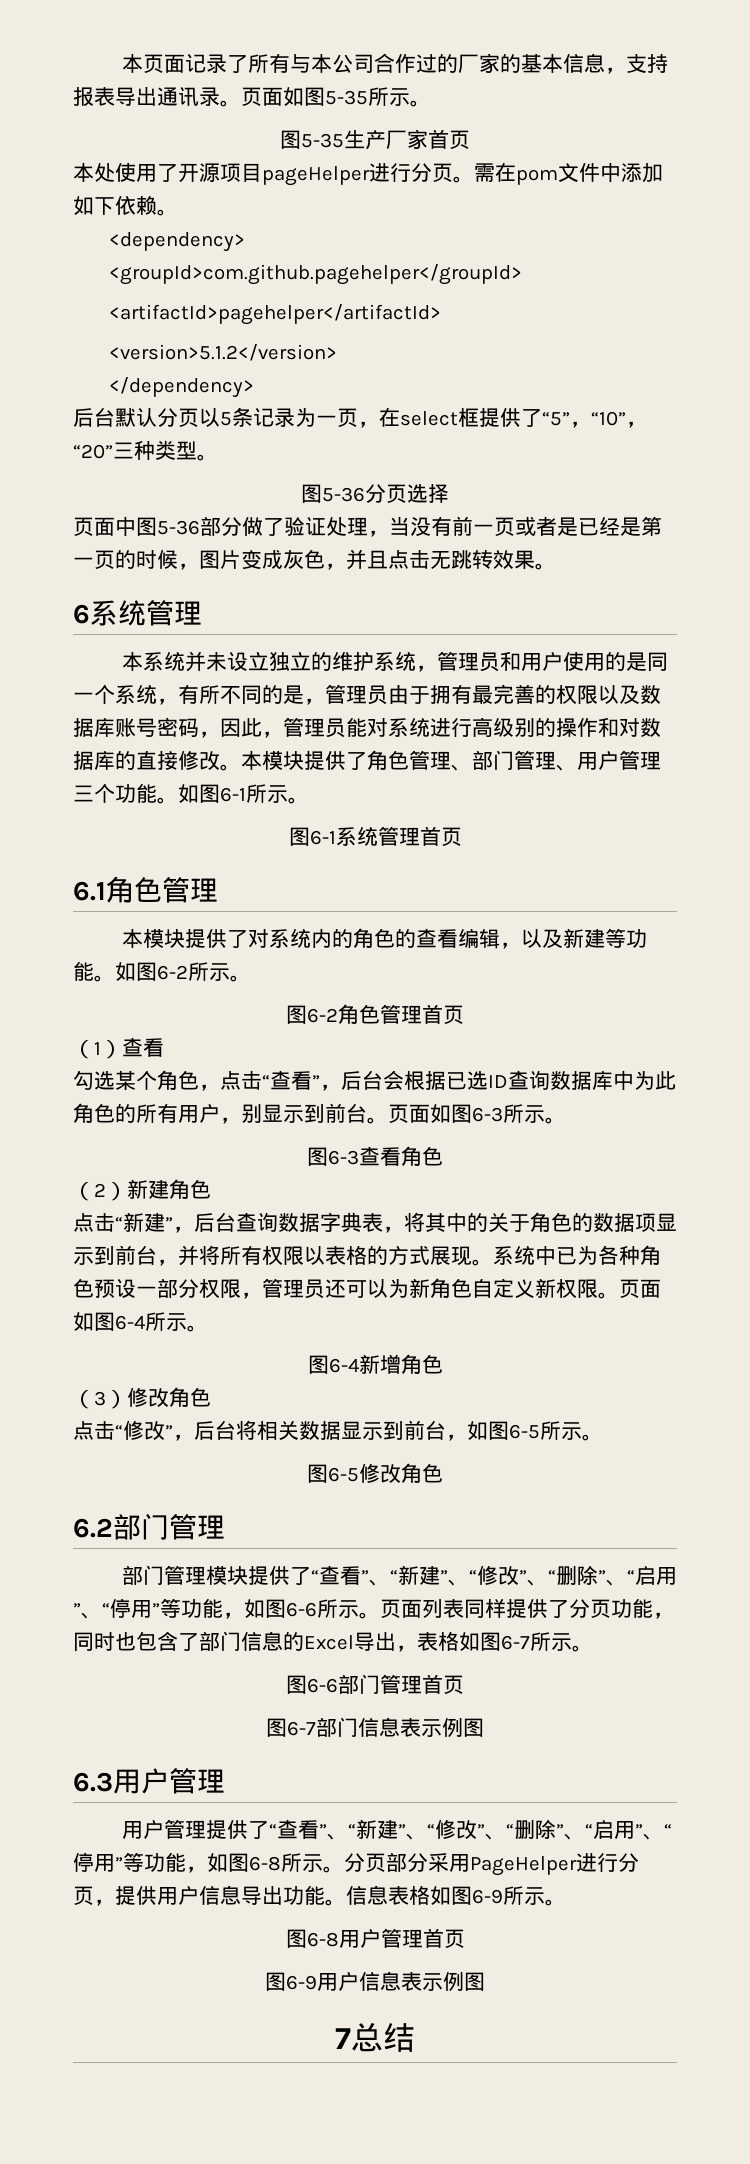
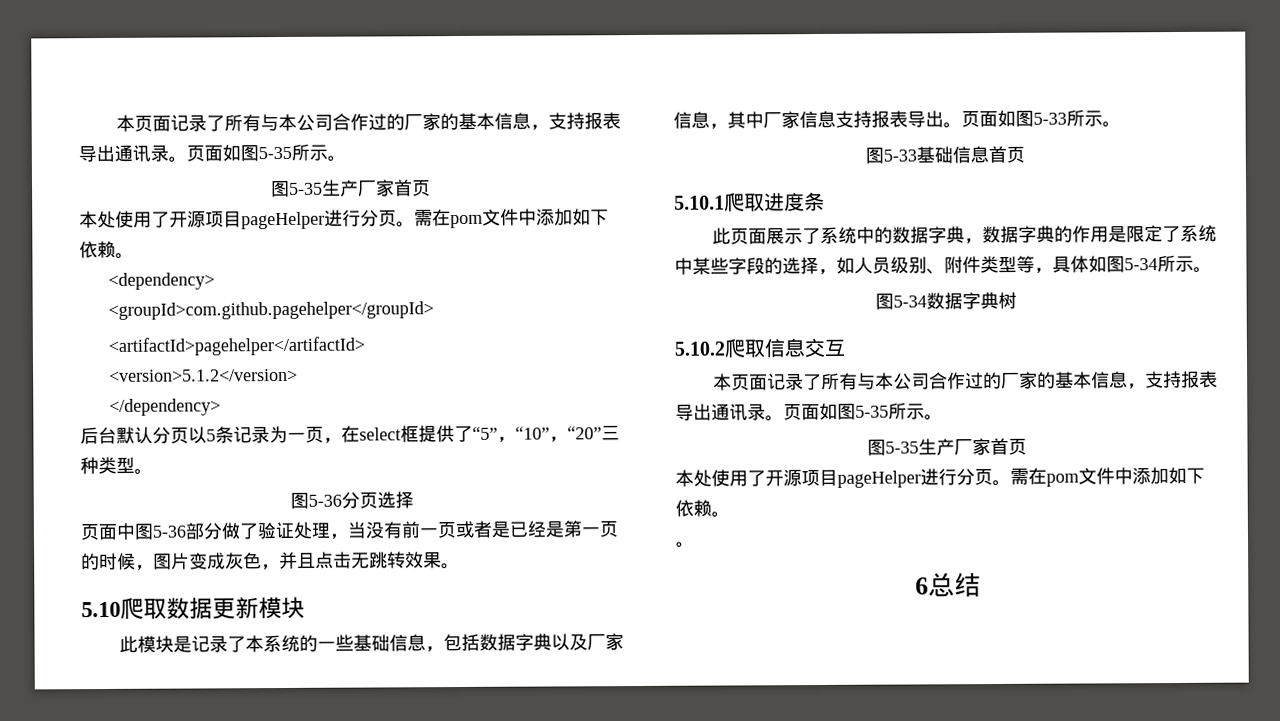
[73,600,202,626] [121,651,668,672] [73,684,661,705] [73,717,661,738] [73,750,661,771] [73,783,309,804] [288,826,462,846] [73,876,218,903] [121,928,647,949] [73,961,251,982] [286,1004,464,1024] [73,1037,164,1059] [73,1070,676,1091] [73,1103,566,1124] [307,1146,443,1166] [73,1179,211,1201] [73,1212,677,1233] [73,1245,661,1266] [73,1278,661,1299] [73,1312,208,1332] [307,1354,443,1374] [73,1387,211,1409] [73,1420,603,1441] [307,1463,443,1483] [73,1514,225,1540] [121,1565,677,1586] [73,1598,674,1619] [73,1631,593,1652] [286,1674,464,1694] [266,1717,484,1738] [73,1768,225,1794] [121,1819,672,1840] [73,1852,639,1876] [73,1885,566,1906] [285,1928,465,1948] [265,1971,485,1992] [335,2028,351,2049] 6系统管理 // 本系统并未设立独立的维护系统，管理员和用户使用的是同一个系统，有所不同的是，管理员由于拥有最完善的权限以及数据库账号密码，因此，管理员能对系统进行高级别的操作和对数据库的直接修改。本模块提供了角色管理、部门管理、用户管理三个功能。如图6-1所示。 // 图6-1系统管理首页 // 6.1角色管理 // 本模块提供了对系统内的角色的查看编辑，以及新建等功能。如图6-2所示。 // 图6-2角色管理首页 // （1）查看 // 勾选某个角色，点击“查看”，后台会根据已选ID查询数据库中为此角色的所有用户，别显示到前台。页面如图6-3所示。 // 图6-3查看角色 // （2）新建角色 // 点击“新建”，后台查询数据字典表，将其中的关于角色的数据项显示到前台，并将所有权限以表格的方式展现。系统中已为各种角色预设一部分权限，管理员还可以为新角色自定义新权限。页面如图6-4所示。 // 图6-4新增角色 // （3）修改角色 // 点击“修改”，后台将相关数据显示到前台，如图6-5所示。 // 图6-5修改角色 // 6.2部门管理 // 部门管理模块提供了“查看”、“新建”、“修改”、“删除”、“启用”、“停用”等功能，如图6-6所示。页面列表同样提供了分页功能，同时也包含了部门信息的Excel导出，表格如图6-7所示。 // 图6-6部门管理首页 // 图6-7部门信息表示例图 // 6.3用户管理 // 用户管理提供了“查看”、“新建”、“修改”、“删除”、“启用”、“停用”等功能，如图6-8所示。分页部分采用PageHelper进行分页，提供用户信息导出功能。信息表格如图6-9所示。 // 图6-8用户管理首页 // 图6-9用户信息表示例图 // 7 -> [81,596,305,620] [118,633,624,653] [673,109,1121,130] [864,145,1025,164] [674,191,825,212] [711,224,1217,245] [674,255,1212,276] [874,291,1017,310] [674,337,845,358] [712,370,1218,391] [675,402,943,422] [866,437,1027,456] [675,466,1205,488] [675,499,730,518] [676,541,695,548] [914,577,929,595] 5.10爬取数据更新模块 // 此模块是记录了本系统的一些基础信息，包括数据字典以及厂家信息，其中厂家信息支持报表导出。页面如图5-33所示。 // 图5-33基础信息首页 // 5.10.1爬取进度条 // 此页面展示了系统中的数据字典，数据字典的作用是限定了系统中某些字段的选择，如人员级别、附件类型等，具体如图5-34所示。 // 图5-34数据字典树 // 5.10.2爬取信息交互 // 本页面记录了所有与本公司合作过的厂家的基本信息，支持报表导出通讯录。页面如图5-35所示。 // 图5-35生产厂家首页 // 本处使用了开源项目pageHelper进行分页。需在pom文件中添加如下依赖。 // 。 // 6

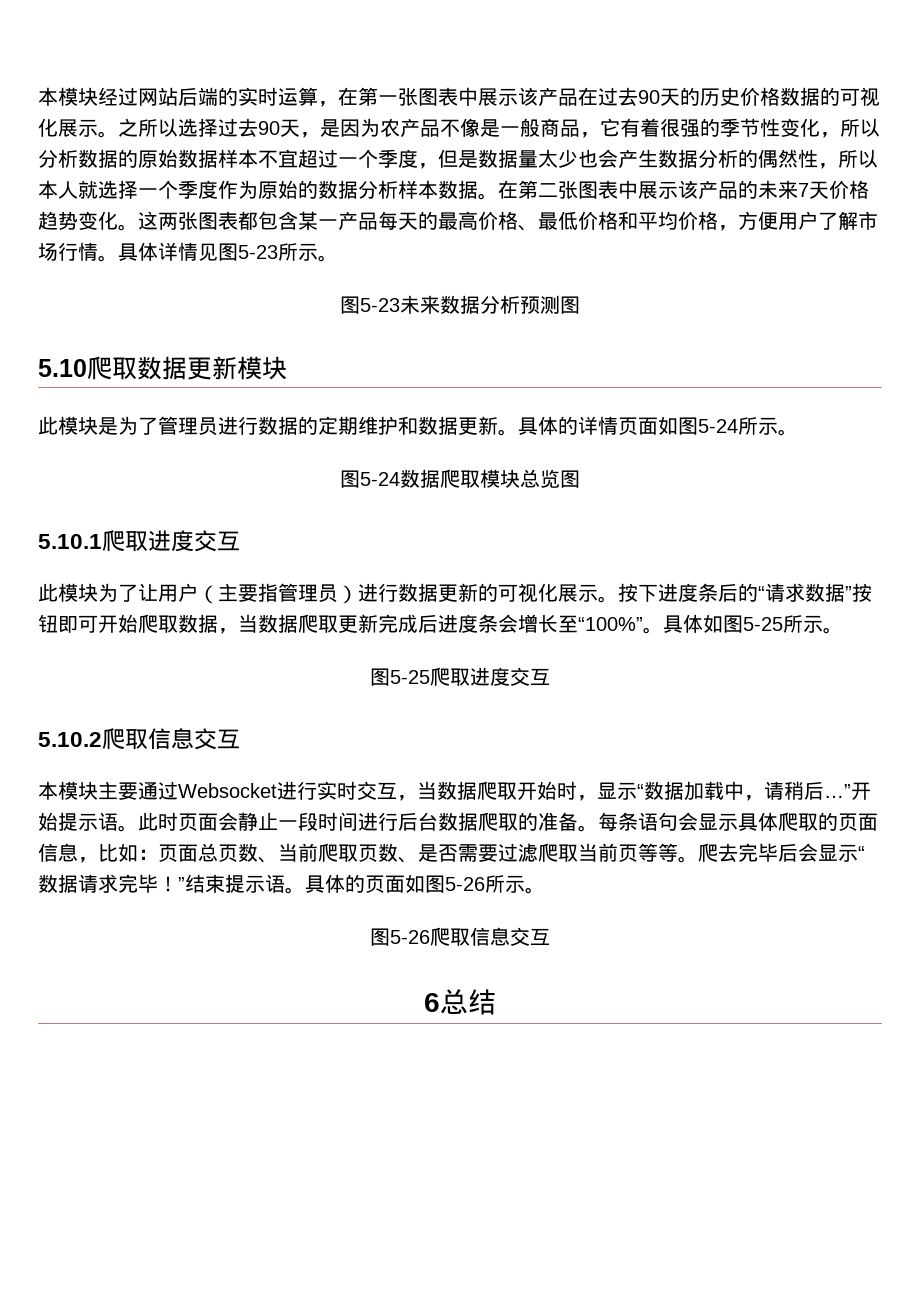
[115,112,621,132] [78,143,346,163] [269,179,431,198] [79,208,609,230] [79,240,134,259] [107,272,215,290] [107,301,434,320] [107,336,365,356] [108,368,298,382] [108,398,221,416] [80,425,620,445] [80,456,153,475] [289,491,414,509] [80,520,618,541] [81,551,460,571] 本页面记录了所有与本公司合作过的厂家的基本信息，支持报表导出通讯录。页面如图5-35所示。 // 图5-35生产厂家首页 // 本处使用了开源项目pageHelper进行分页。需在pom文件中添加如下依赖。 // <dependency> // <groupId>com.github.pagehelper</groupId> // <artifactId>pagehelper</artifactId> // <version>5.1.2</version> // </dependency> // 后台默认分页以5条记录为一页，在select框提供了“5”，“10”，“20”三种类型。 // 图5-36分页选择 // 页面中图5-36部分做了验证处理，当没有前一页或者是已经是第一页的时候，图片变成灰色，并且点击无跳转效果。 -> [38,87,880,107] [38,118,880,138] [38,149,878,169] [38,180,869,200] [38,211,878,231] [38,242,338,262] [340,295,580,314] 本模块经过网站后端的实时运算，在第一张图表中展示该产品在过去90天的历史价格数据的可视化展示。之所以选择过去90天，是因为农产品不像是一般商品，它有着很强的季节性变化，所以分析数据的原始数据样本不宜超过一个季度，但是数据量太少也会产生数据分析的偶然性，所以本人就选择一个季度作为原始的数据分析样本数据。在第二张图表中展示该产品的未来7天价格趋势变化。这两张图表都包含某一产品每天的最高价格、最低价格和平均价格，方便用户了解市场行情。具体详情见图5-23所示。 // 图5-23未来数据分析预测图
[190,633,624,653] [673,109,1121,130] [864,145,1025,164] 记录了本系统的一些基础信息，包括数据字典以及厂家信息，其中厂家信息支持报表导出。页面如图5-33所示。 // 图5-33基础信息首页 -> [118,416,798,436] [340,469,580,488] 为了管理员进行数据的定期维护和数据更新。具体的详情页面如图5-24所示。 // 图5-24数据爬取模块总览图
[804,191,825,212] [711,224,1217,245] [674,255,1053,276] 条 // 此页面展示了系统中的数据字典，数据字典的作用是限定了系统中某些字段的选择，如人员级别、附件类型等， -> [194,530,240,552] [38,583,872,604] [38,614,663,634] 交互 // 此模块为了让用户（主要指管理员）进行数据更新的可视化展示。按下进度条后的“请求数据”按钮即可开始爬取数据，当数据爬取更新完成后进度条会增长至“100%”。
[1124,255,1212,273] [874,291,1017,310] 5-34所示。 // 图5-34数据字典树 -> [743,615,843,634] [370,667,550,686] 5-25所示。 // 图5-25爬取进度交互
[730,370,1218,391] [675,402,943,422] [866,437,1027,456] [675,466,1205,488] [675,499,730,518] [676,541,695,548] 页面记录了所有与本公司合作过的厂家的基本信息，支持报表导出通讯录。页面如图5-35所示。 // 图5-35生产厂家首页 // 本处使用了开源项目pageHelper进行分页。需在pom文件中添加如下依赖。 // 。 -> [58,781,871,801] [38,812,878,832] [38,843,865,863] [38,874,545,894] [370,927,550,946] 模块主要通过Websocket进行实时交互，当数据爬取开始时，显示“数据加载中，请稍后…”开始提示语。此时页面会静止一段时间进行后台数据爬取的准备。每条语句会显示具体爬取的页面信息，比如：页面总页数、当前爬取页数、是否需要过滤爬取当前页等等。爬去完毕后会显示“数据请求完毕！”结束提示语。具体的页面如图5-26所示。 // 图5-26爬取信息交互

